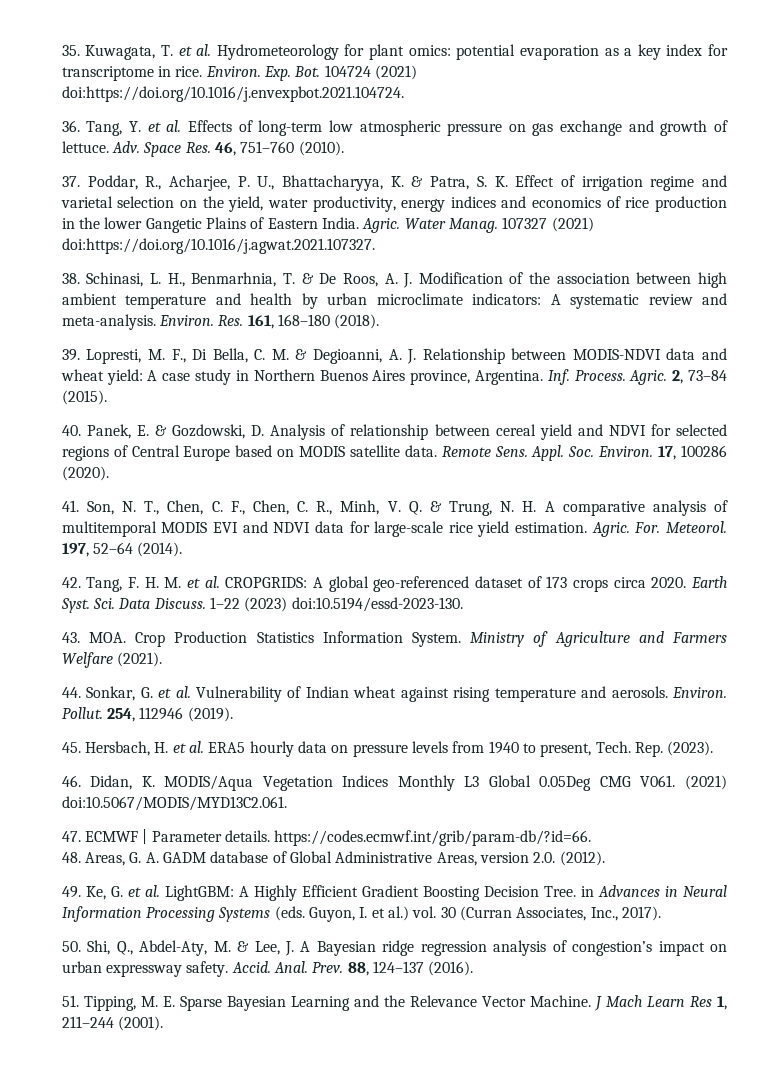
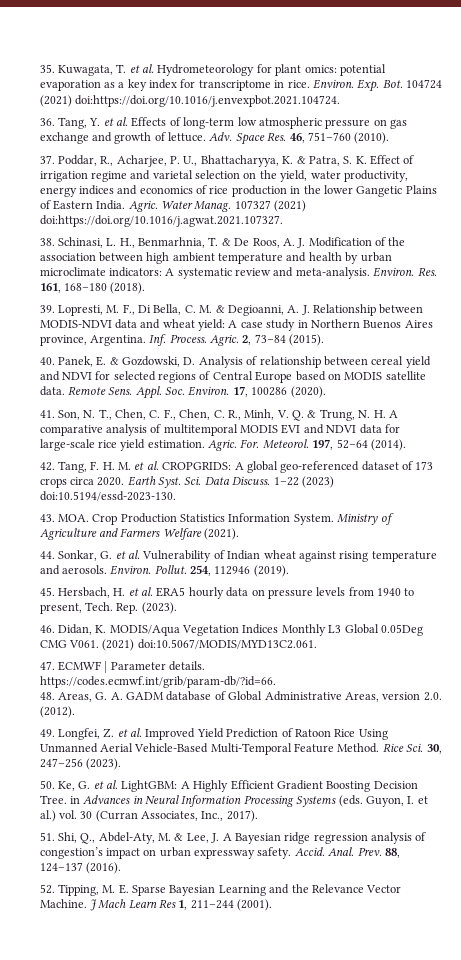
(81, 892) none -> [57,728,388,740] [39,743,442,755] [39,758,121,770] [39,780,55,789] Longfei, Z. et al. Improved Yield Prediction of Ratoon Rice Using Unmanned Aerial Vehicle-Based Multi-Temporal Feature Method. Rice Sci. 30, 247–256 (2023). // 50.
[61,941,81,952] 50. -> [39,832,55,841] 51.
[61,995,79,1007] 51. -> [39,884,55,894] 52.

